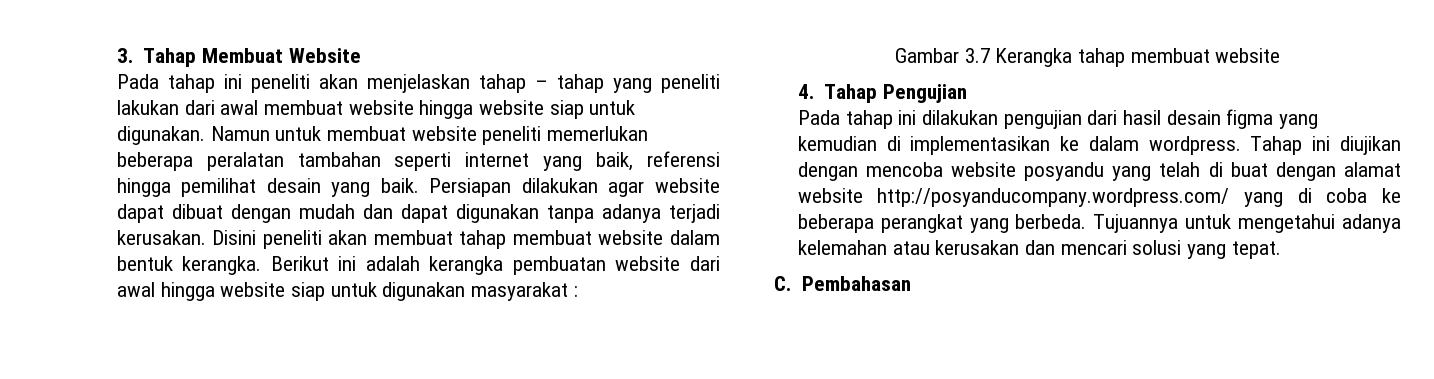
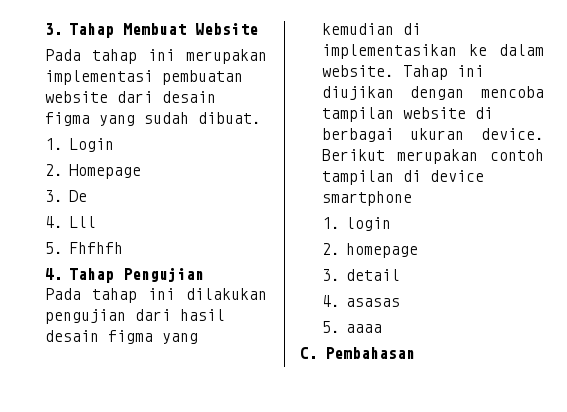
[250,74,720,93] [116,100,636,119] [116,126,648,145] [116,151,720,171] [116,178,720,197] [116,204,721,223] [116,230,720,249] [116,256,720,275] [116,282,578,301] [894,48,1281,67] peneliti akan menjelaskan tahap – tahap yang peneliti lakukan dari awal membuat website hingga website siap untuk digunakan. Namun untuk membuat website peneliti memerlukan beberapa peralatan tambahan seperti internet yang baik, referensi hingga pemilihat desain yang baik. Persiapan dilakukan agar website dapat dibuat dengan mudah dan dapat digunakan tanpa adanya terjadi kerusakan. Disini peneliti akan membuat tahap membuat website dalam bentuk kerangka. Berikut ini adalah kerangka pembuatan website dari awal hingga website siap untuk digunakan masyarakat : // Gambar 3.7 Kerangka tahap membuat website -> [185,49,267,64] [44,70,243,85] [44,91,216,103] [44,112,261,126] [44,138,115,152] [44,164,142,179] [44,190,88,202] [44,216,97,228] [44,242,124,254] merupakan implementasi pembuatan website dari desain figma yang sudah dibuat. // 1. Login // 2. Homepage // 3. De // 4. Lll // 5. Fhfhfh
[1148,136,1241,155] wordpress. -> [321,65,394,77] website.
[951,162,1401,181] [797,188,1401,207] [797,214,1401,233] [797,240,1281,259] website posyandu yang telah di buat dengan alamat website http://posyanducompany.wordpress.com/ yang di coba ke beberapa perangkat yang berbeda. Tujuannya untuk mengetahui adanya kelemahan atau kerusakan dan mencari solusi yang tepat. -> [321,107,493,122] [321,128,544,142] [321,149,544,164] [321,170,484,185] [321,191,412,206] [321,217,392,231] [321,243,419,258] [321,269,401,281] [321,295,401,307] [321,321,383,333] tampilan website di berbagai ukuran device. Berikut merupakan contoh tampilan di device smartphone // 1. login // 2. homepage // 3. detail // 4. asasas // 5. aaaa

